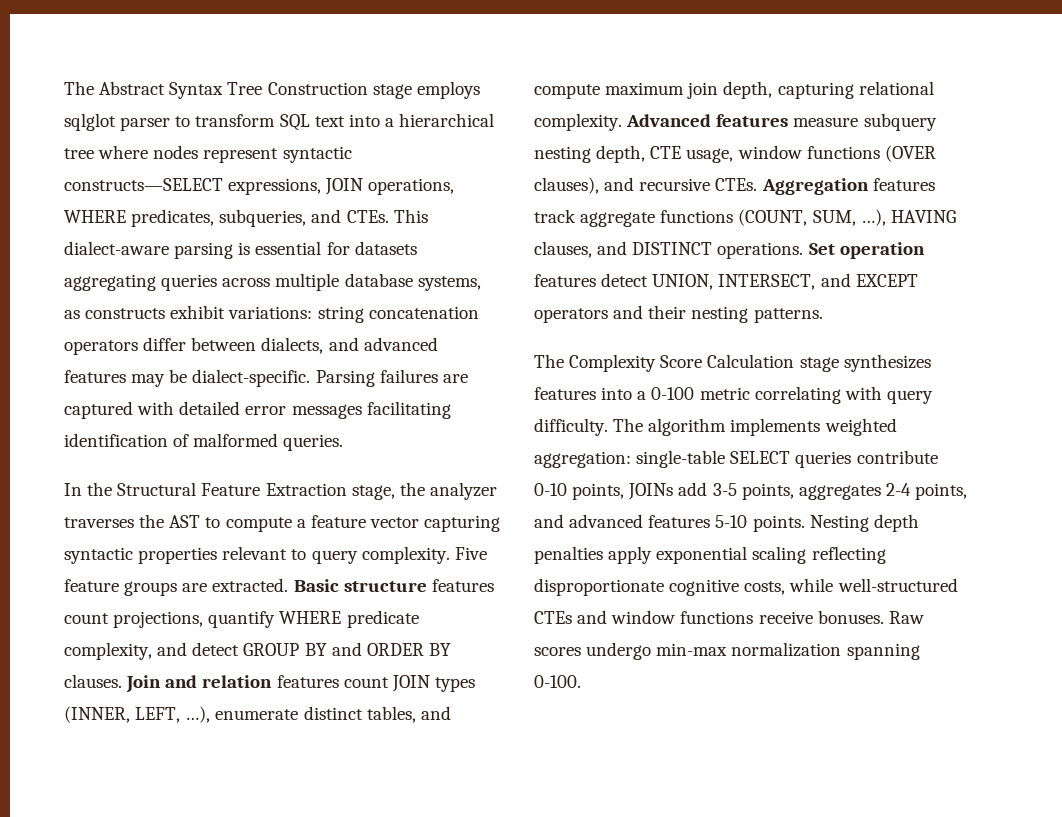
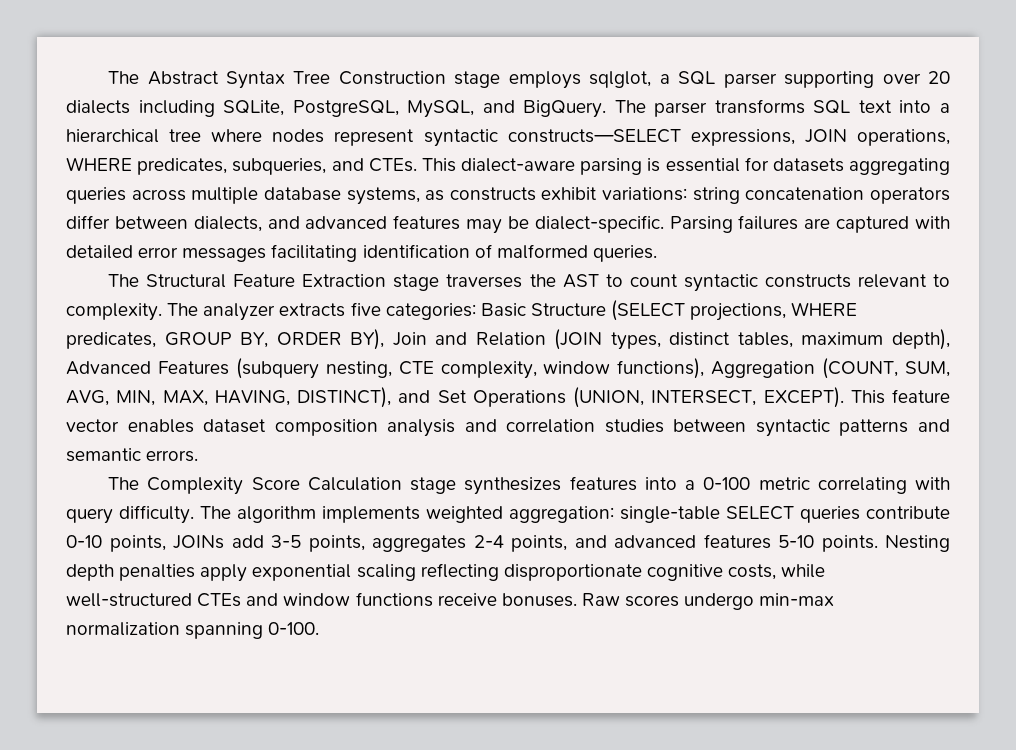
[64,113,276,131] sqlglot parser to transform -> [589,71,951,88] [66,99,805,118] sqlglot, a SQL parser supporting over 20 dialects including SQLite, PostgreSQL, MySQL, and BigQuery. The parser transforms
[64,482,113,496] In the -> [108,274,140,287] The
[351,482,497,500] stage, the analyzer -> [393,274,440,291] stage
[225,515,501,532] [64,546,487,564] [64,578,494,596] [64,610,419,628] [64,642,451,660] [64,674,475,693] [64,706,451,723] [534,81,934,99] [534,113,937,131] [534,145,936,163] [534,177,935,195] [534,209,956,227] [534,241,925,259] [534,273,918,290] [534,305,823,323] compute a feature vector capturing syntactic properties relevant to query complexity. Five feature groups are extracted. Basic structure features count projections, quantify WHERE predicate complexity, and detect GROUP BY and ORDER BY clauses. Join and relation features count JOIN types (INNER, LEFT, …), enumerate distinct tables, and compute maximum join depth, capturing relational complexity. Advanced features measure subquery nesting depth, CTE usage, window functions (OVER clauses), and recursive CTEs. Aggregation features track aggregate functions (COUNT, SUM, …), HAVING clauses, and DISTINCT operations. Set operation features detect UNION, INTERSECT, and EXCEPT operators and their nesting patterns. -> [629,274,951,292] [66,300,858,321] [66,329,951,350] [66,358,950,379] [66,387,950,408] [66,419,950,437] [66,448,199,462] count syntactic constructs relevant to complexity. The analyzer extracts five categories: Basic Structure (SELECT projections, WHERE predicates, GROUP BY, ORDER BY), Join and Relation (JOIN types, distinct tables, maximum depth), Advanced Features (subquery nesting, CTE complexity, window functions), Aggregation (COUNT, SUM, AVG, MIN, MAX, HAVING, DISTINCT), and Set Operations (UNION, INTERSECT, EXCEPT). This feature vector enables dataset composition analysis and correlation studies between syntactic patterns and semantic errors.

